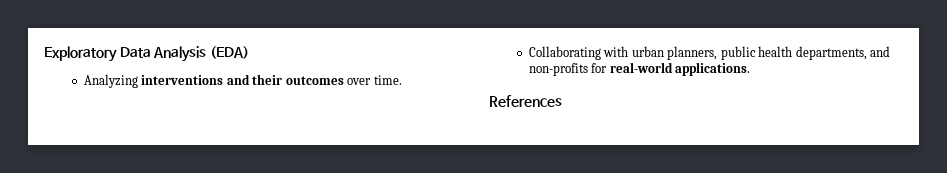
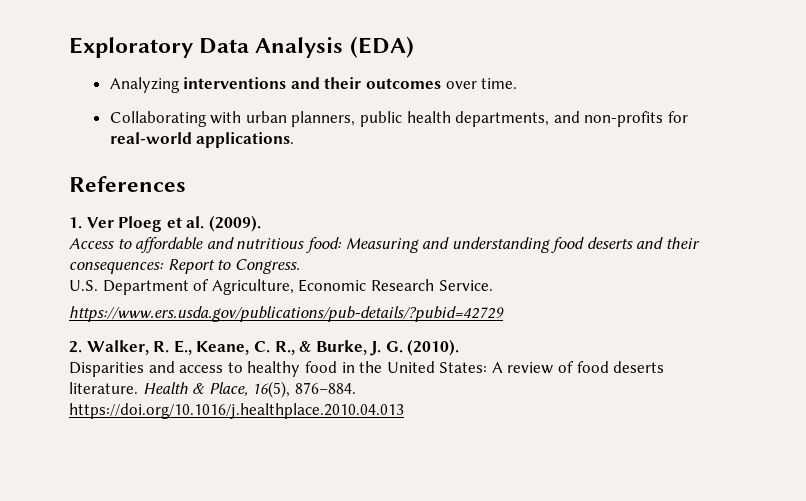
(562, 101) none -> [69,215,261,232] [69,237,701,253] [69,259,300,274] [69,279,493,295] [69,306,504,322] [69,339,460,356] [69,361,665,377] [69,381,356,398] [69,403,404,419] // 1. Ver Ploeg et al. (2009). // Access to affordable and nutritious food: Measuring and understanding food deserts and their consequences: Report to Congress. // U.S. Department of Agriculture, Economic Research Service. // https://www.ers.usda.gov/publications/pub-details/?pubid=42729 // 2. Walker, R. E., Keane, C. R., & Burke, J. G. (2010). // Disparities and access to healthy food in the United States: A review of food deserts literature. Health & Place, 16(5), 876–884. // https://doi.org/10.1016/j.healthplace.2010.04.013

